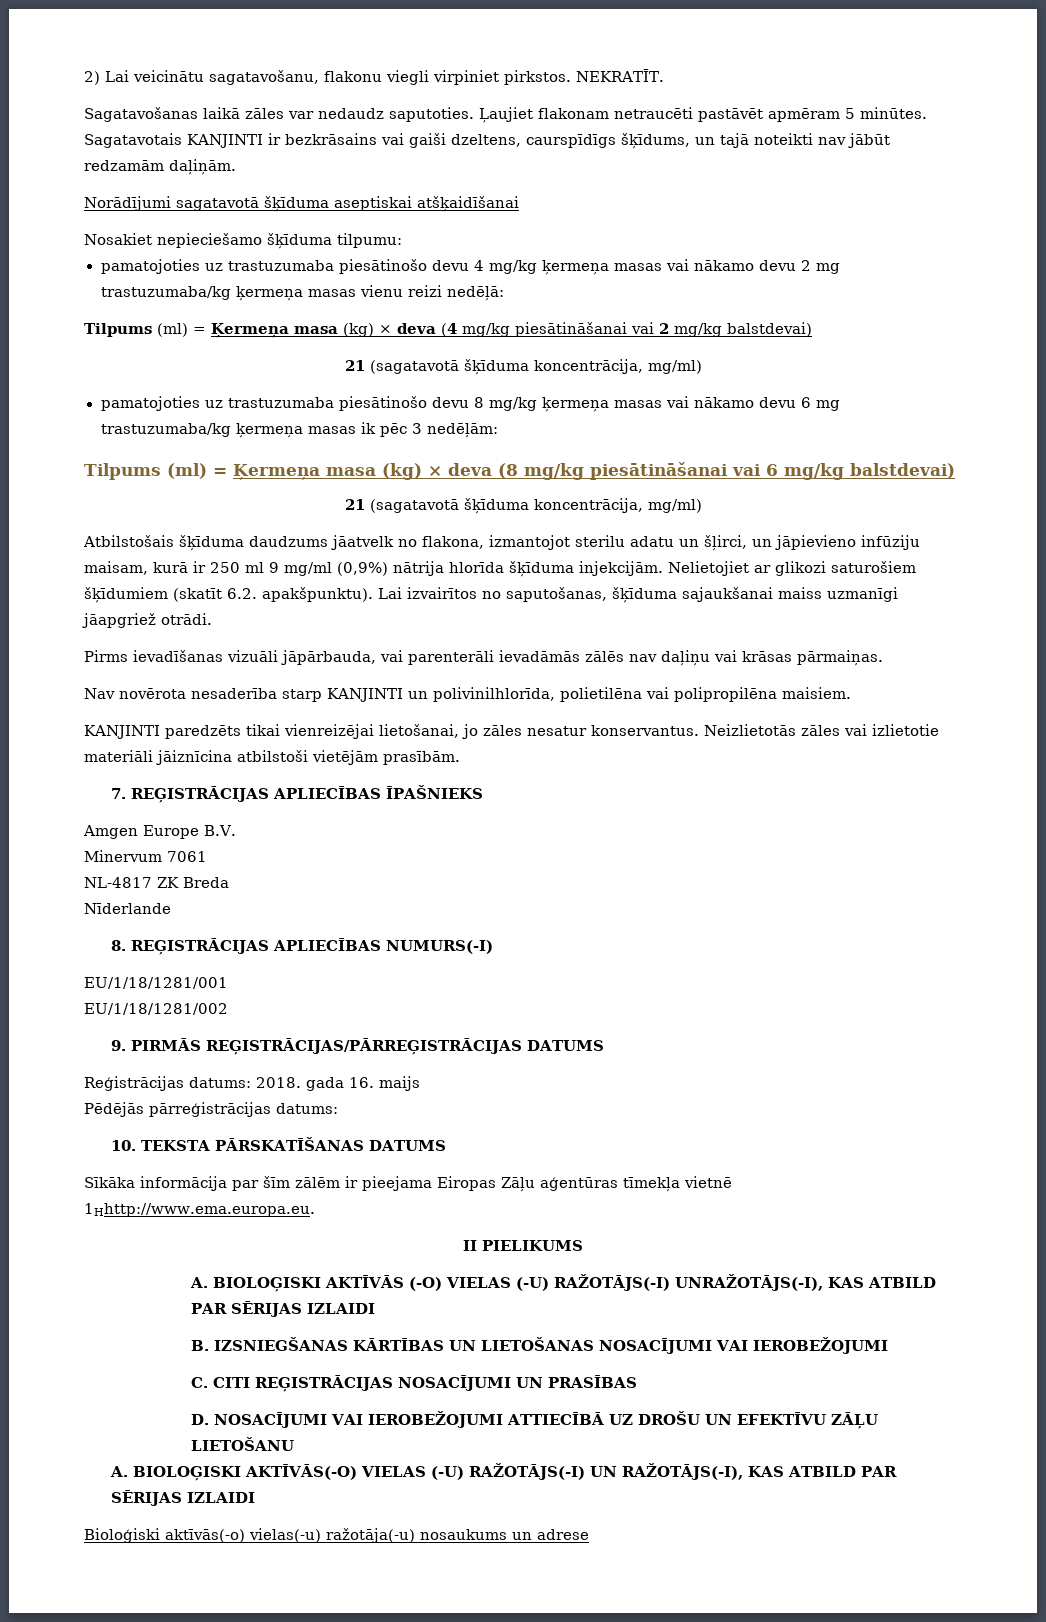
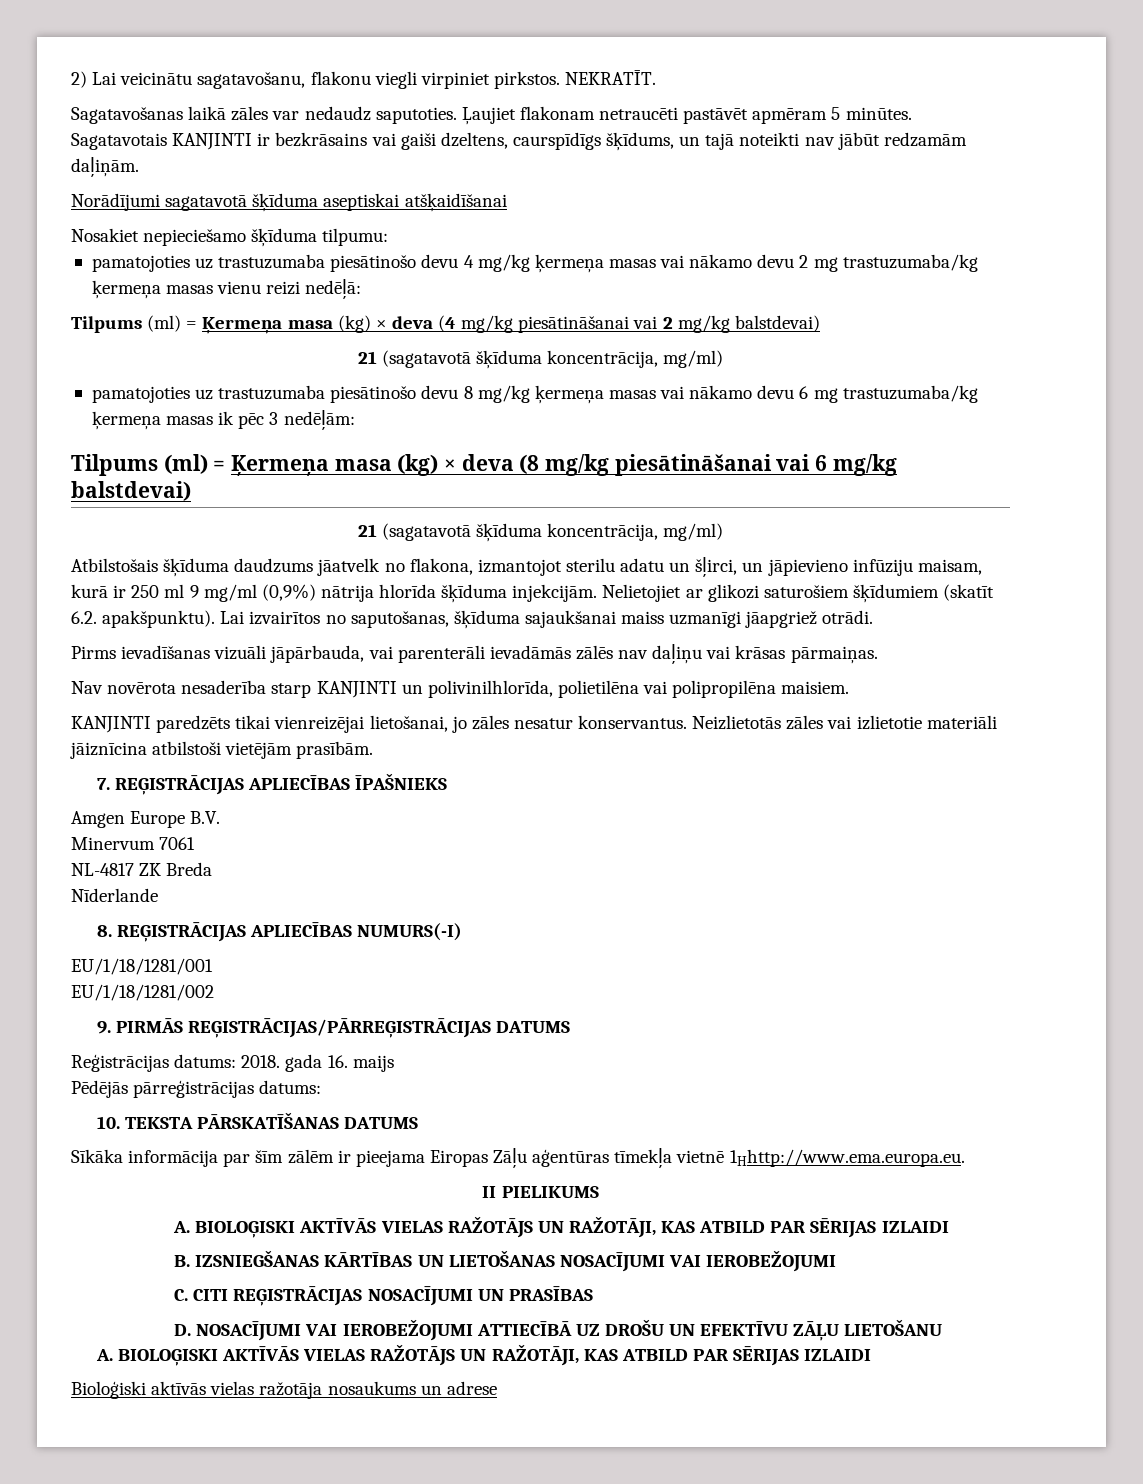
[408,1274,823,1291] (-O) VIELAS (-U) RAŽOTĀJS(-I) UNRAŽOTĀJS(-I), -> [380,1216,656,1238] VIELAS RAŽOTĀJS UN RAŽOTĀJI,
[244,1463,743,1480] AKTĪVĀS(-O) VIELAS (-U) RAŽOTĀJS(-I) UN RAŽOTĀJS(-I), -> [222,1344,579,1366] AKTĪVĀS VIELAS RAŽOTĀJS UN RAŽOTĀJI,
[165,1528,415,1543] aktīvās(-o) vielas(-u) ražotāja(-u) -> [151,1381,323,1399] aktīvās vielas ražotāja

